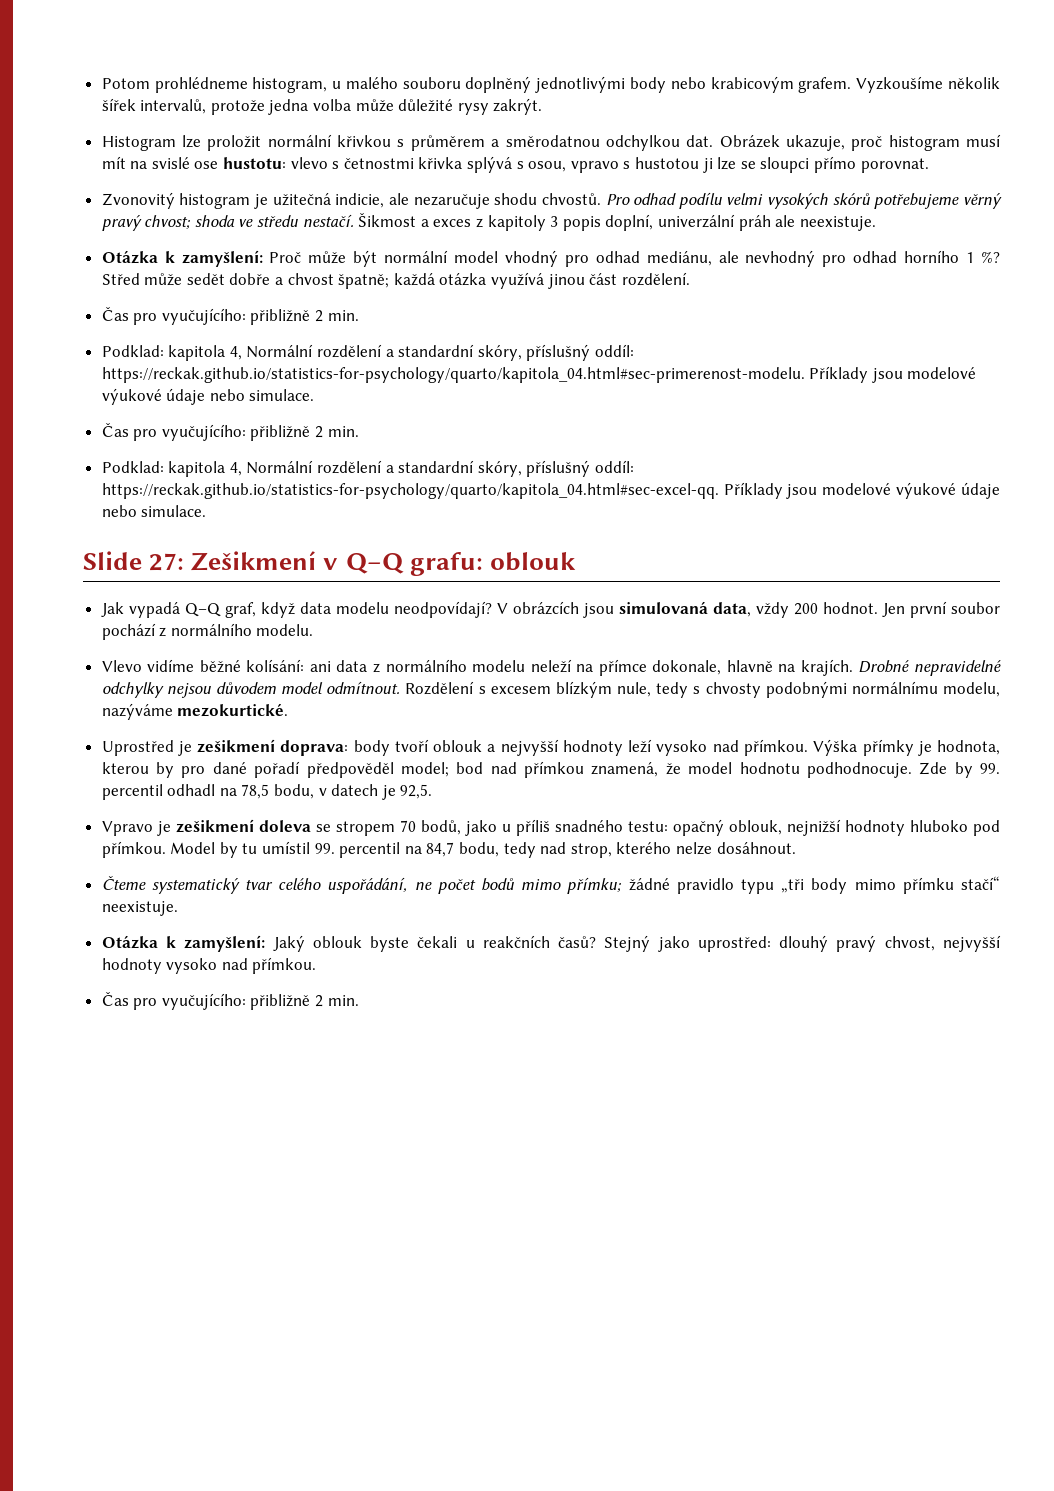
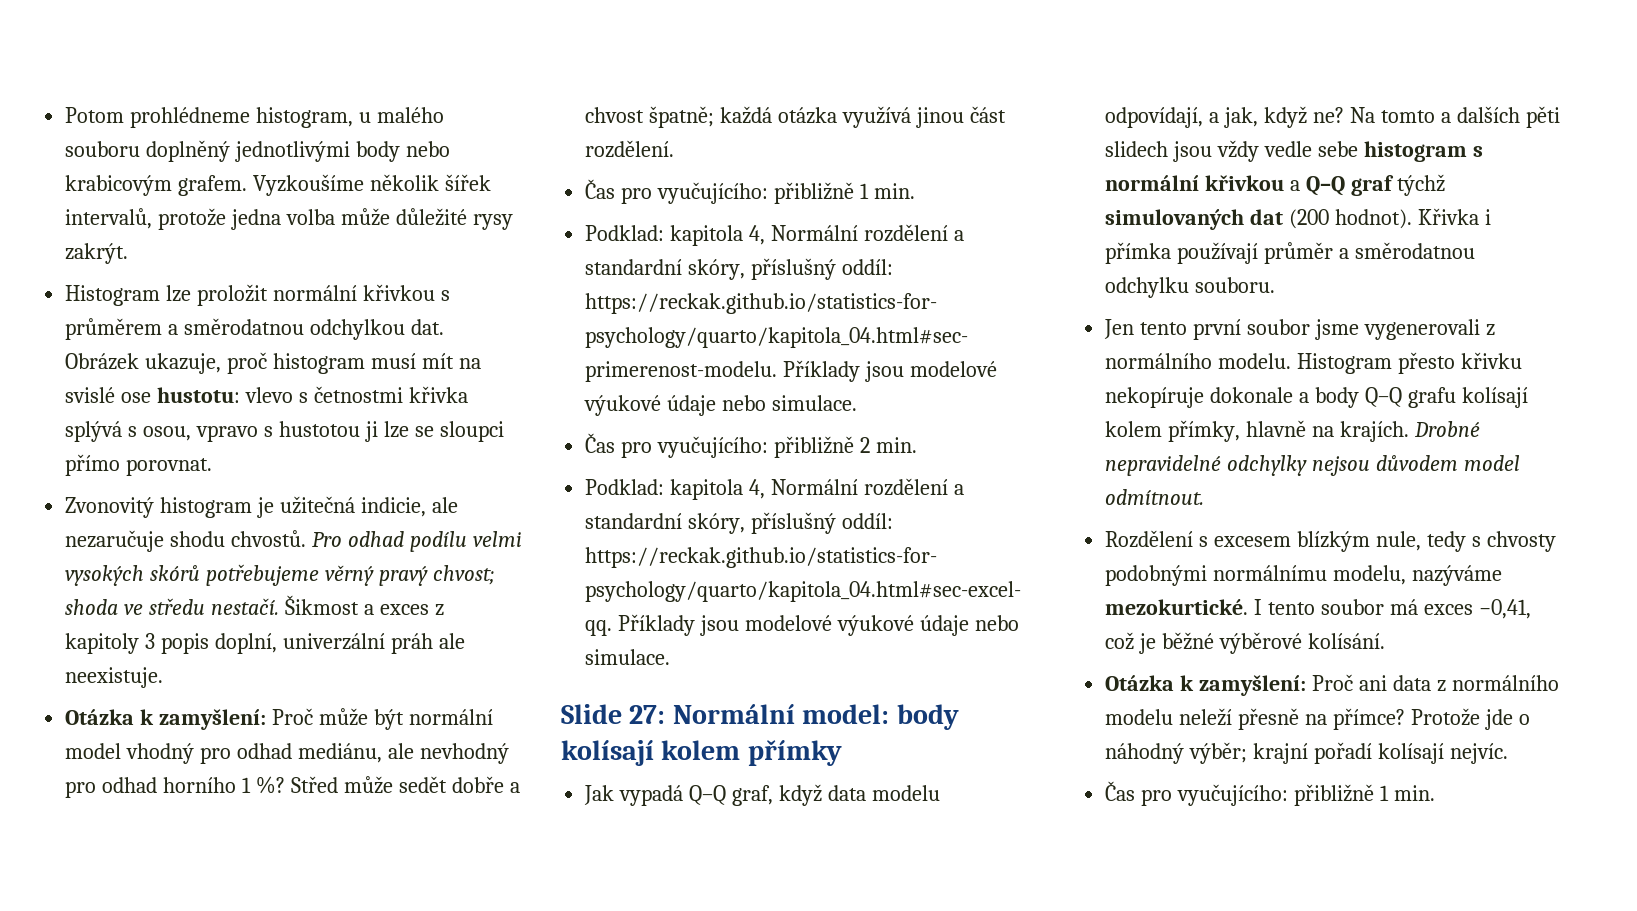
[315,310,324,322] 2 -> [859,183,869,199] 1
[191,551,576,576] Zešikmení v Q–Q grafu: oblouk -> [672,704,959,730] [561,740,842,766] Normální model: body kolísají kolem přímky
[393,601,1000,618] [101,623,314,640] [101,659,722,676] neodpovídají? V obrázcích jsou simulovaná data, vždy 200 hodnot. Jen první soubor pochází z normálního modelu. // Vlevo vidíme běžné kolísání: ani data z normálního modelu neleží na přímce dokonale, -> [1105,106,1560,128] [1105,140,1483,162] [1105,174,1445,196] [1105,208,1491,230] [1105,242,1475,264] [1105,277,1276,298] [1104,319,1495,340] [1105,352,1522,374] [1105,387,1528,408] [1105,420,1241,442] odpovídají, a jak, když ne? Na tomto a dalších pěti slidech jsou vždy vedle sebe histogram s normální křivkou a Q–Q graf týchž simulovaných dat (200 hodnot). Křivka i přímka používají průměr a směrodatnou odchylku souboru. // Jen tento první soubor jsme vygenerovali z normálního modelu. Histogram přesto křivku nekopíruje dokonale a body Q–Q grafu kolísají kolem přímky,
(401, 687) none -> (1205, 497) //
[101,739,1000,756] [101,761,1000,778] [101,784,433,800] [101,819,1000,836] [101,841,796,858] [101,876,1000,894] [101,901,178,916] [101,935,1001,952] [101,957,317,974] [101,992,324,1010] // Uprostřed je zešikmení doprava: body tvoří oblouk a nejvyšší hodnoty leží vysoko nad přímkou. Výška přímky je hodnota, kterou by pro dané pořadí předpověděl model; bod nad přímkou znamená, že model hodnotu podhodnocuje. Zde by 99. percentil odhadl na 78,5 bodu, v datech je 92,5. // Vpravo je zešikmení doleva se stropem 70 bodů, jako u příliš snadného testu: opačný oblouk, nejnižší hodnoty hluboko pod přímkou. Model by tu umístil 99. percentil na 84,7 bodu, tedy nad strop, kterého nelze dosáhnout. // Čteme systematický tvar celého uspořádání, ne počet bodů mimo přímku; žádné pravidlo typu „tři body mimo přímku stačí“ neexistuje. // Otázka k zamyšlení: Jaký oblouk byste čekali u reakčních časů? Stejný jako uprostřed: dlouhý pravý chvost, nejvyšší hodnoty vysoko nad přímkou. // Čas pro vyučujícího: přibližně 2 -> [1254,599,1531,619] [1105,632,1385,654] [1105,674,1559,696] [1105,708,1530,730] [1105,742,1508,764] [1105,781,1389,806] I tento soubor má exces −0,41, což je běžné výběrové kolísání. // Otázka k zamyšlení: Proč ani data z normálního modelu neleží přesně na přímce? Protože jde o náhodný výběr; krajní pořadí kolísají nejvíc. // Čas pro vyučujícího: přibližně 1

